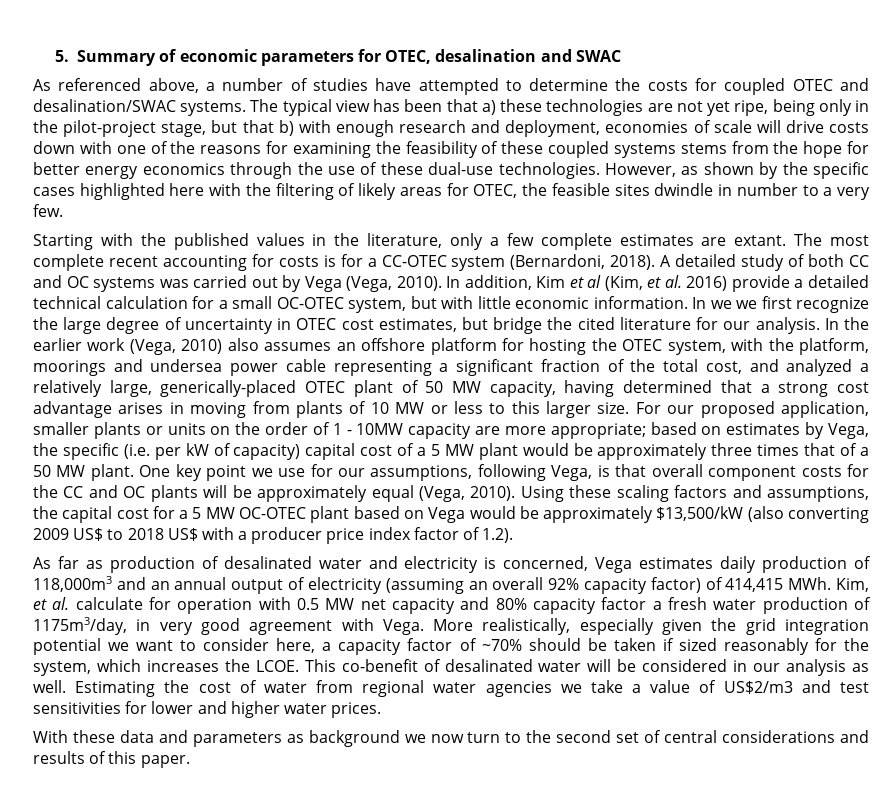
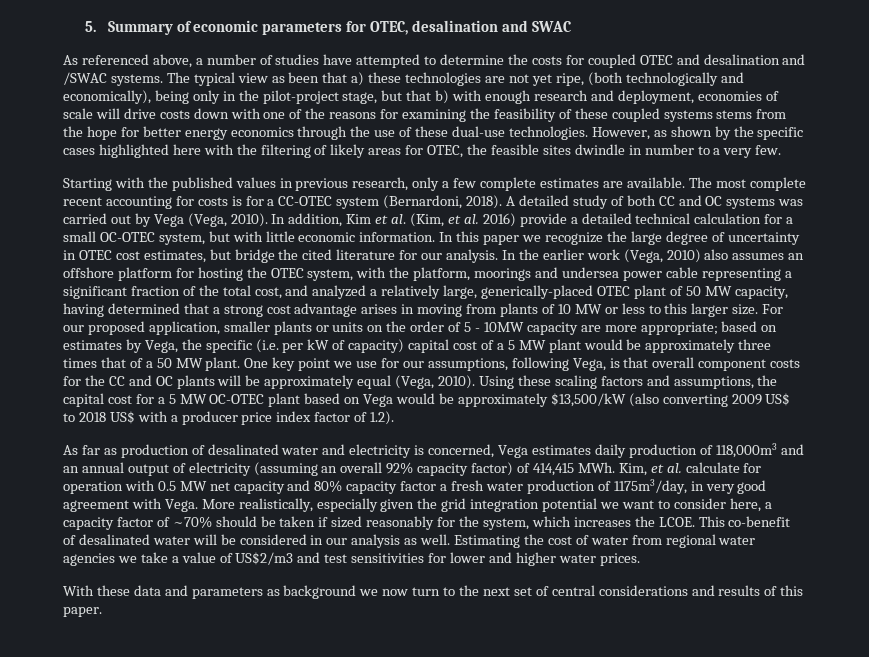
[33,99,176,112] desalination/SWAC -> [703,54,806,65] [63,72,107,85] desalination and /SWAC
[373,99,401,112] has -> [271,76,285,83] as
(769, 108) none -> [587,72,744,86] [63,90,151,104] (both technologically and economically),
[334,233,443,248] the literature, -> [295,177,409,191] previous research,
[734,235,787,246] extant. -> [626,177,685,188] available.
[587,275,602,288] al -> [391,214,407,224] al.
[710,296,792,309] we we first -> [456,231,542,245] this paper we
[332,423,342,435] 1 -> [464,322,472,332] 5
[556,730,612,743] second -> [482,587,510,596] next

